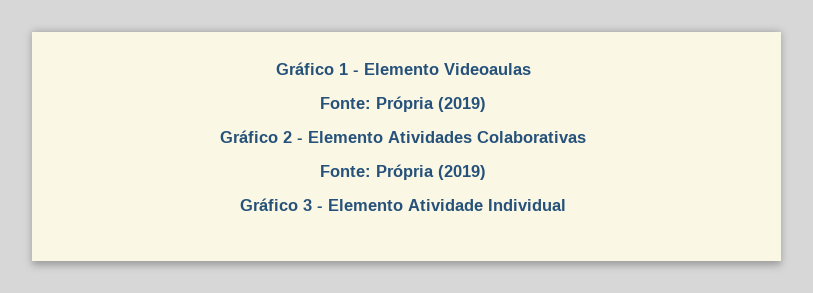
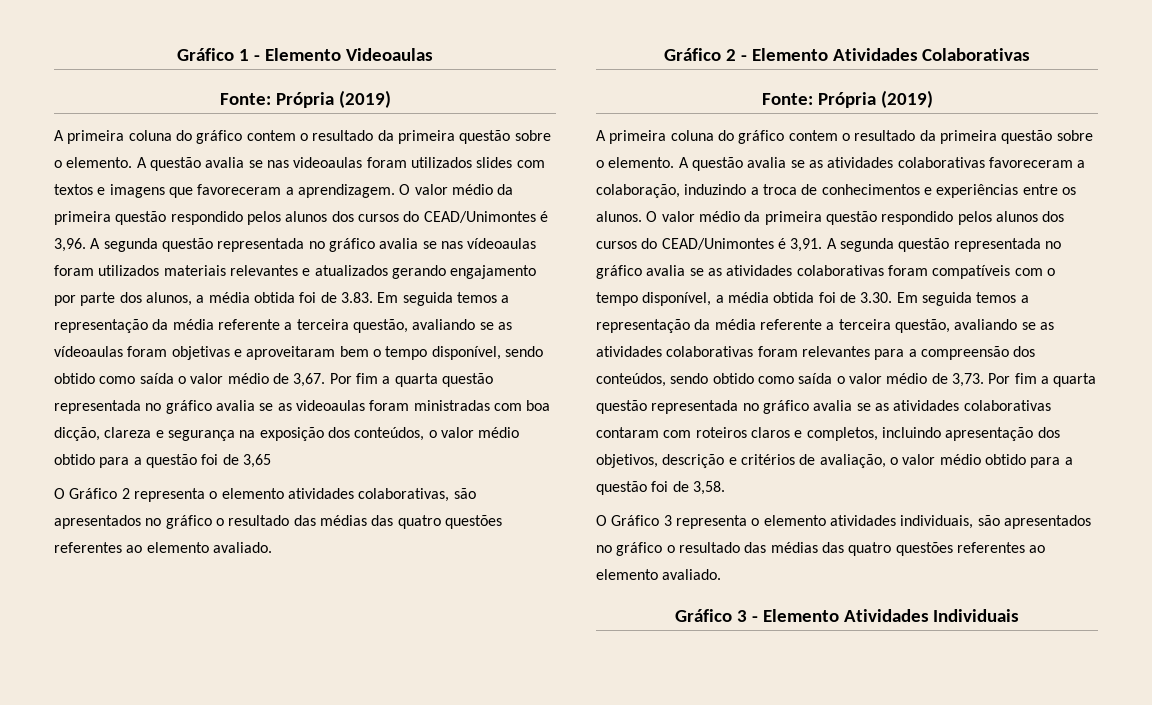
(486, 104) none -> [54,130,551,144] [54,157,545,171] [54,184,514,198] [54,211,548,225] [54,238,537,252] [54,265,537,279] [54,292,510,306] [54,319,512,333] [54,346,543,360] [54,373,493,387] [54,400,551,414] [54,427,520,441] [54,454,271,468] [54,488,476,502] [54,515,502,529] [54,542,272,553] // A primeira coluna do gráfico contem o resultado da primeira questão sobre o elemento. A questão avalia se nas videoaulas foram utilizados slides com textos e imagens que favoreceram a aprendizagem. O valor médio da primeira questão respondido pelos alunos dos cursos do CEAD/Unimontes é 3,96. A segunda questão representada no gráfico avalia se nas vídeoaulas foram utilizados materiais relevantes e atualizados gerando engajamento por parte dos alunos, a média obtida foi de 3.83. Em seguida temos a representação da média referente a terceira questão, avaliando se as vídeoaulas foram objetivas e aproveitaram bem o tempo disponível, sendo obtido como saída o valor médio de 3,67. Por fim a quarta questão representada no gráfico avalia se as videoaulas foram ministradas com boa dicção, clareza e segurança na exposição dos conteúdos, o valor médio obtido para a questão foi de 3,65 // O Gráfico 2 representa o elemento atividades colaborativas, são apresentados no gráfico o resultado das médias das quatro questões referentes ao elemento avaliado.
(486, 172) none -> [596,130,1093,144] [596,157,1086,171] [596,184,1076,198] [596,211,1065,225] [596,238,1061,252] [596,265,1055,279] [596,292,1029,306] [596,319,1054,333] [596,346,1036,360] [596,373,1097,387] [596,400,1051,414] [596,427,1060,441] [596,454,1073,468] [596,481,725,495] [596,515,1091,529] [596,542,1046,556] [596,569,722,580] // A primeira coluna do gráfico contem o resultado da primeira questão sobre o elemento. A questão avalia se as atividades colaborativas favoreceram a colaboração, induzindo a troca de conhecimentos e experiências entre os alunos. O valor médio da primeira questão respondido pelos alunos dos cursos do CEAD/Unimontes é 3,91. A segunda questão representada no gráfico avalia se as atividades colaborativas foram compatíveis com o tempo disponível, a média obtida foi de 3.30. Em seguida temos a representação da média referente a terceira questão, avaliando se as atividades colaborativas foram relevantes para a compreensão dos conteúdos, sendo obtido como saída o valor médio de 3,73. Por fim a quarta questão representada no gráfico avalia se as atividades colaborativas contaram com roteiros claros e completos, incluindo apresentação dos objetivos, descrição e critérios de avaliação, o valor médio obtido para a questão foi de 3,58. // O Gráfico 3 representa o elemento atividades individuais, são apresentados no gráfico o resultado das médias das quatro questões referentes ao elemento avaliado.
[408,199,566,211] Atividade Individual -> [843,609,1020,622] Atividades Individuais

